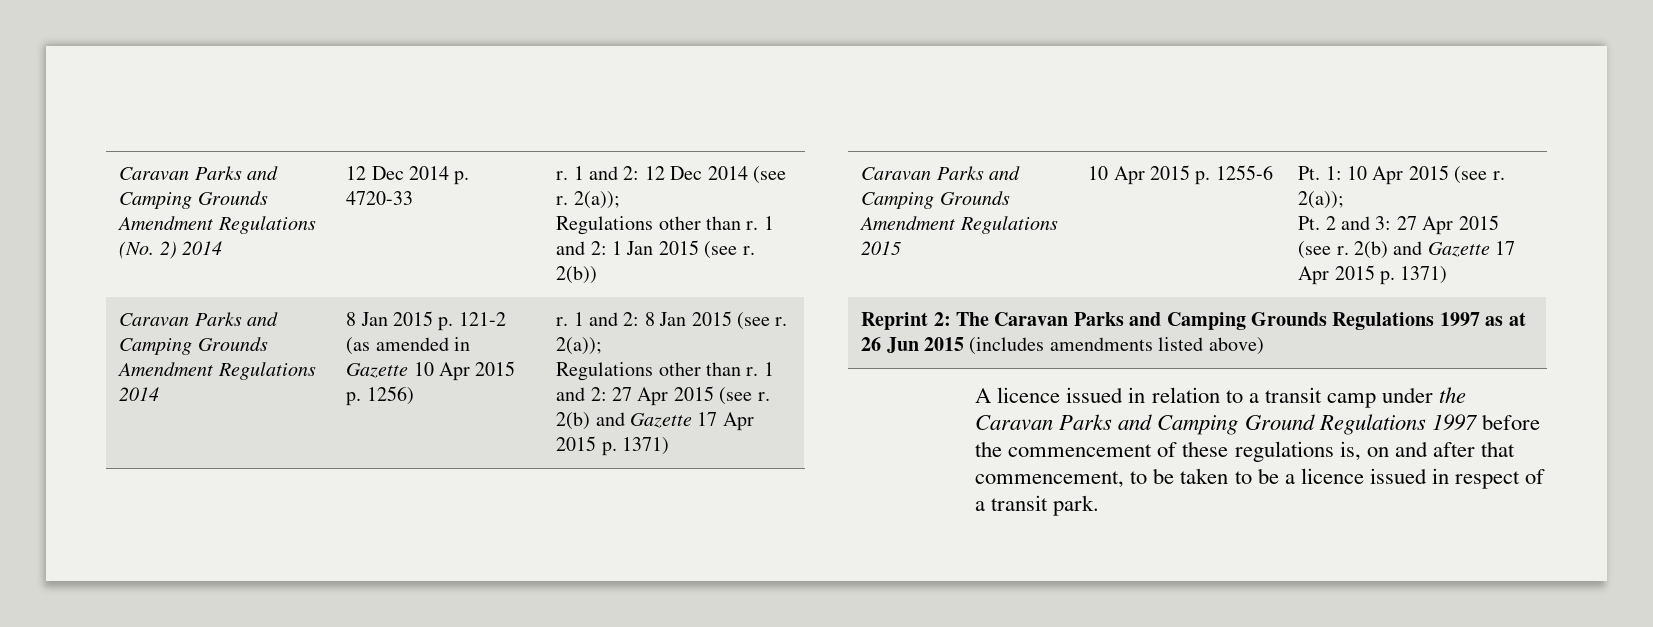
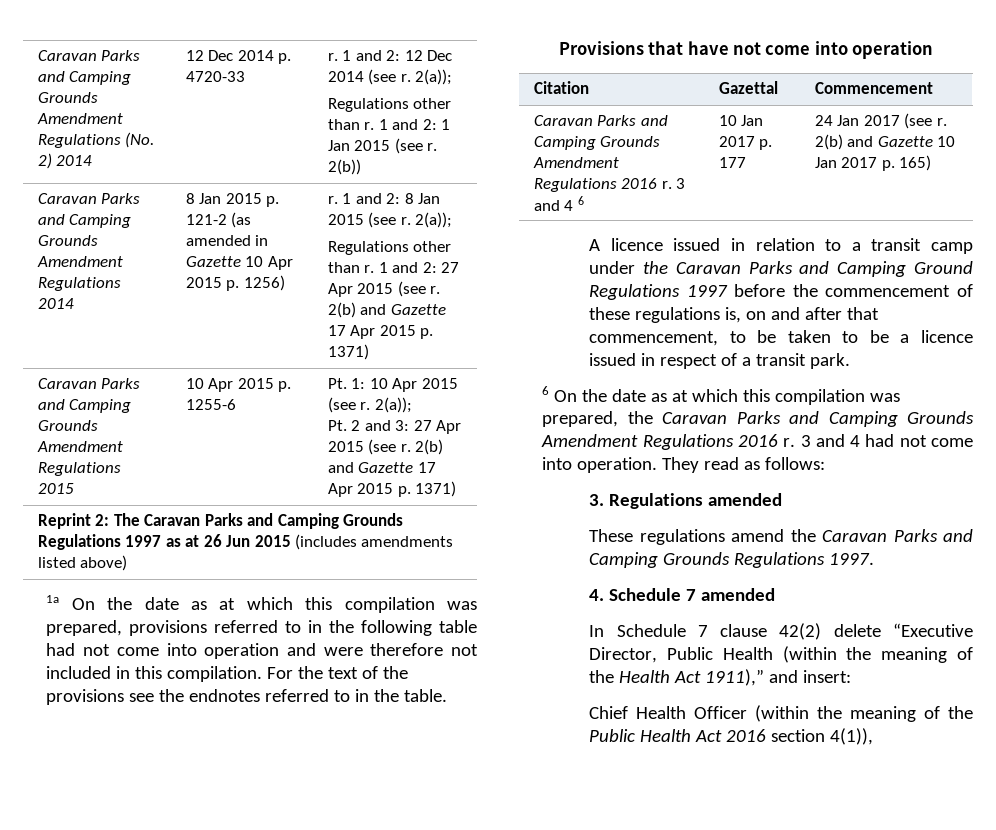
(1264, 346) none -> [46,595,477,613] [46,620,477,636] [46,643,478,659] [46,666,409,682] [46,689,448,705] [558,41,934,59] [533,81,589,94] [718,81,778,94] [814,82,933,94] [533,115,668,126] [533,136,661,150] [532,157,619,168] [533,178,686,192] [533,196,584,211] [718,115,764,126] [718,136,773,150] [718,157,746,168] [814,113,947,129] [814,134,956,150] [814,155,932,171] // 1a On the date as at which this compilation was prepared, provisions referred to in the following table had not come into operation and were therefore not included in this compilation. For the text of the provisions see the endnotes referred to in the table. // Provisions that have not come into operation // Citation | Gazettal | Commencement // Caravan Parks and Camping Grounds Amendment Regulations 2016 r. 3 and 4 6 | 10 Jan 2017 p. 177 | 24 Jan 2017 (see r. 2(b) and Gazette 10 Jan 2017 p. 165)
(1100, 505) none -> [542,386,901,405] [542,411,974,427] [541,434,974,450] [542,457,826,473] [589,493,783,509] [589,529,974,545] [589,552,875,568] [589,588,776,601] [589,623,973,640] [589,646,973,663] [589,669,852,686] [589,705,974,722] [589,728,874,745] // 6 On the date as at which this compilation was prepared, the Caravan Parks and Camping Grounds Amendment Regulations 2016 r. 3 and 4 had not come into operation. They read as follows: // 3. Regulations amended // These regulations amend the Caravan Parks and Camping Grounds Regulations 1997. // 4. Schedule 7 amended // In Schedule 7 clause 42(2) delete “Executive Director, Public Health (within the meaning of the Health Act 1911),” and insert: // Chief Health Officer (within the meaning of the Public Health Act 2016 section 4(1)),

